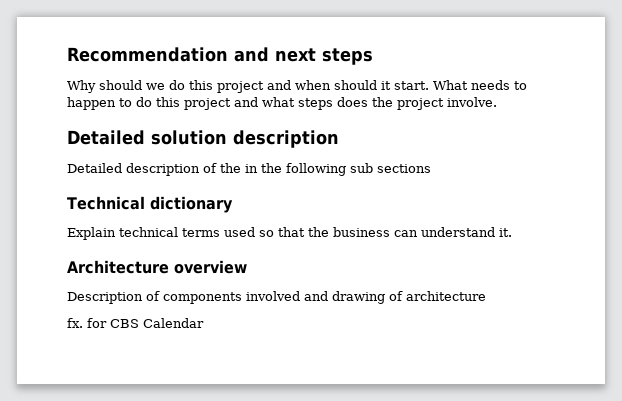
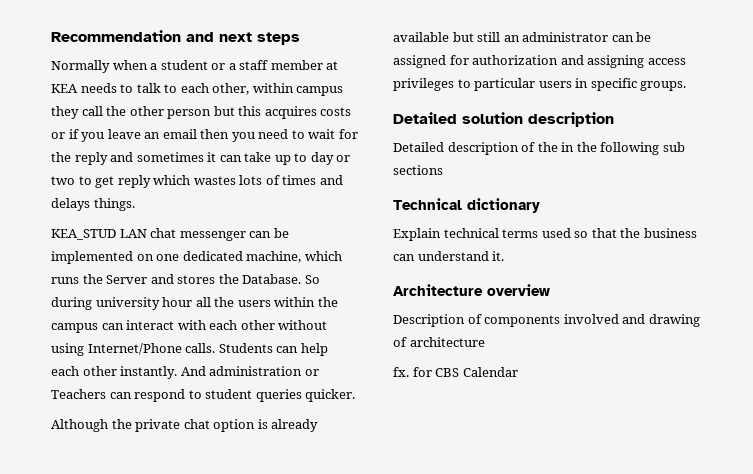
[67,80,527,93] [67,97,497,110] Why should we do this project and when should it start. What needs to happen to do this project and what steps does the project involve. -> [51,60,339,73] [51,83,344,96] [51,106,352,119] [51,129,358,142] [51,152,351,165] [51,175,343,188] [51,198,135,211] [51,228,289,241] [51,251,342,264] [51,274,320,284] [51,297,338,310] [51,320,328,333] [51,343,328,356] [51,366,319,379] [51,389,356,402] [51,419,319,432] [393,32,652,42] [393,55,686,68] [393,78,687,91] Normally when a student or a staff member at KEA needs to talk to each other, within campus they call the other person but this acquires costs or if you leave an email then you need to wait for the reply and sometimes it can take up to day or two to get reply which wastes lots of times and delays things. // KEA_STUD LAN chat messenger can be implemented on one dedicated machine, which runs the Server and stores the Database. So during university hour all the users within the campus can interact with each other without using Internet/Phone calls. Students can help each other instantly. And administration or Teachers can respond to student queries quicker. // Although the private chat option is already available but still an administrator can be assigned for authorization and assigning access privileges to particular users in specific groups.

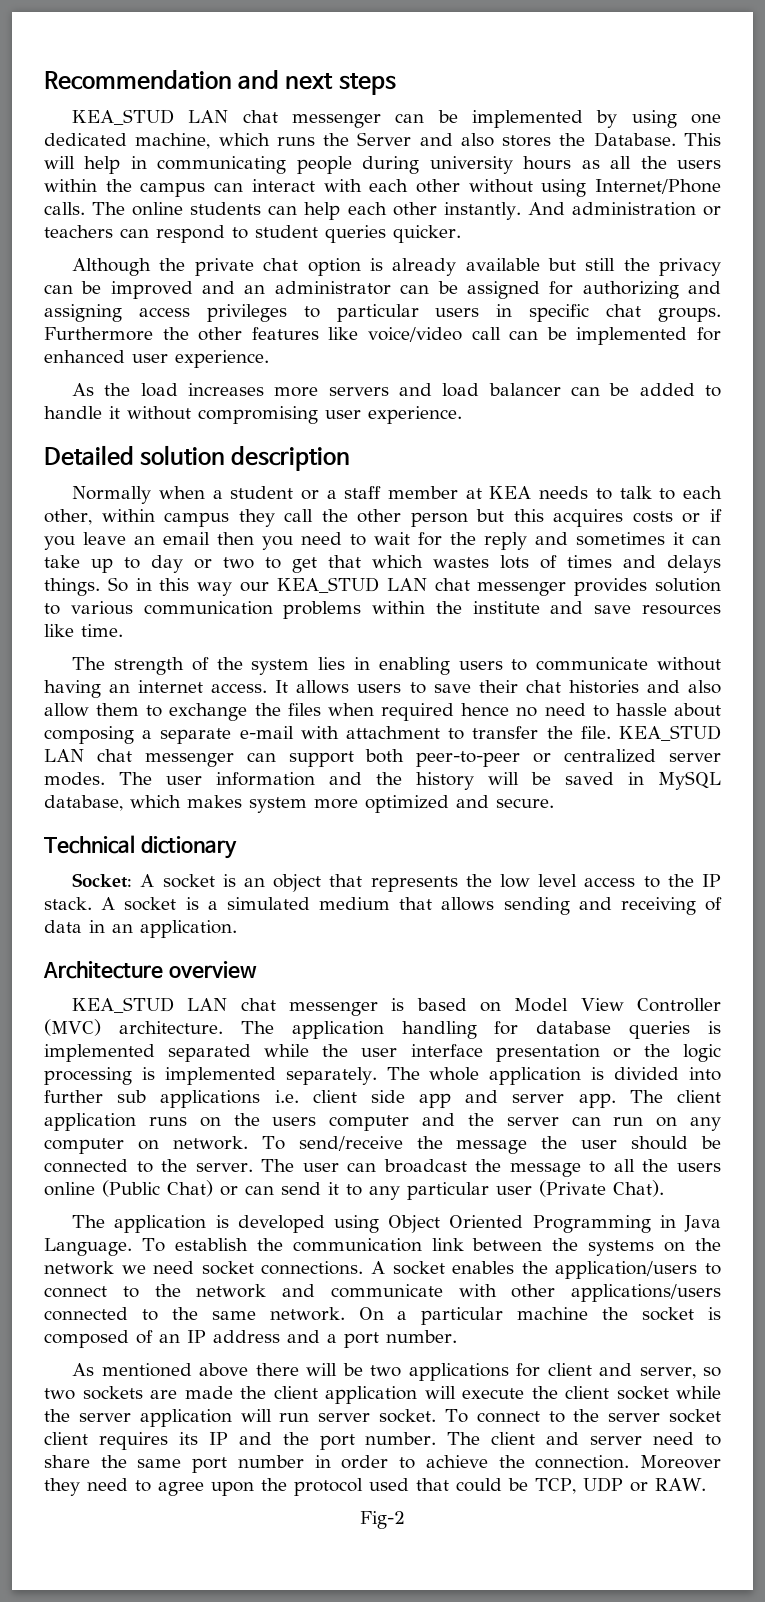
(300, 38) none -> [72,109,722,128] [44,132,721,149] [44,156,722,174] [44,179,721,197] [44,202,721,220] [44,225,461,243] [72,258,721,276] [44,281,722,299] [44,304,722,322] [44,327,722,345] [44,350,269,368] [72,383,722,397] [44,406,462,424] [44,445,351,471] // KEA_STUD LAN chat messenger can be implemented by using one dedicated machine, which runs the Server and also stores the Database. This will help in communicating people during university hours as all the users within the campus can interact with each other without using Internet/Phone calls. The online students can help each other instantly. And administration or teachers can respond to student queries quicker. // Although the private chat option is already available but still the privacy can be improved and an administrator can be assigned for authorizing and assigning access privileges to particular users in specific chat groups. Furthermore the other features like voice/video call can be implemented for enhanced user experience. // As the load increases more servers and load balancer can be added to handle it without compromising user experience. // Detailed solution description
[117,175,151,188] reply -> [328,555,361,568] that
[51,228,289,241] [51,251,342,264] [51,274,320,284] [51,297,338,310] [51,320,328,333] [51,343,328,356] [51,366,319,379] [51,389,356,402] [51,419,319,432] [393,32,652,42] [393,55,686,68] [393,78,687,91] [393,112,614,127] [393,142,685,155] [393,165,443,175] [393,198,540,213] [393,228,697,241] [393,251,505,261] [393,284,550,296] [393,314,700,327] [393,337,485,347] [393,367,518,377] // KEA_STUD LAN chat messenger can be implemented on one dedicated machine, which runs the Server and stores the Database. So during university hour all the users within the campus can interact with each other without using Internet/Phone calls. Students can help each other instantly. And administration or Teachers can respond to student queries quicker. // Although the private chat option is already available but still an administrator can be assigned for authorization and assigning access privileges to particular users in specific groups. // Detailed solution description // Detailed description of the in the following sub sections // Technical dictionary // Explain technical terms used so that the business can understand it. // Architecture overview // Description of components involved and drawing of architecture // fx. for CBS Calendar -> [107,577,721,596] [44,601,721,619] [44,624,123,637] [72,657,722,675] [44,680,722,698] [44,703,721,721] [44,725,721,744] [44,749,722,767] [44,771,721,790] [44,795,554,813] [44,835,237,859] [72,873,722,892] [44,897,722,915] [44,920,237,938] [43,961,257,979] [72,997,722,1016] [44,1019,721,1039] [44,1044,721,1062] [44,1067,721,1085] [44,1090,721,1108] [44,1113,722,1131] [44,1136,721,1154] [44,1159,721,1177] [44,1180,664,1200] [72,1215,721,1233] [44,1238,721,1256] [44,1261,722,1279] [44,1284,721,1302] [44,1307,721,1325] [44,1330,457,1348] [72,1363,722,1381] [44,1386,721,1404] [44,1409,721,1427] [44,1432,721,1450] [44,1455,722,1473] [44,1477,706,1496] [360,1511,405,1529] So in this way our KEA_STUD LAN chat messenger provides solution to various communication problems within the institute and save resources like time. // The strength of the system lies in enabling users to communicate without having an internet access. It allows users to save their chat histories and also allow them to exchange the files when required hence no need to hassle about composing a separate e-mail with attachment to transfer the file. KEA_STUD LAN chat messenger can support both peer-to-peer or centralized server modes. The user information and the history will be saved in MySQL database, which makes system more optimized and secure. // Technical dictionary // Socket: A socket is an object that represents the low level access to the IP stack. A socket is a simulated medium that allows sending and receiving of data in an application. // Architecture overview // KEA_STUD LAN chat messenger is based on Model View Controller (MVC) architecture. The application handling for database queries is implemented separated while the user interface presentation or the logic processing is implemented separately. The whole application is divided into further sub applications i.e. client side app and server app. The client application runs on the users computer and the server can run on any computer on network. To send/receive the message the user should be connected to the server. The user can broadcast the message to all the users online (Public Chat) or can send it to any particular user (Private Chat). // The application is developed using Object Oriented Programming in Java Language. To establish the communication link between the systems on the network we need socket connections. A socket enables the application/users to connect to the network and communicate with other applications/users connected to the same network. On a particular machine the socket is composed of an IP address and a port number. // As mentioned above there will be two applications for client and server, so two sockets are made the client application will execute the client socket while the server application will run server socket. To connect to the server socket client requires its IP and the port number. The client and server need to share the same port number in order to achieve the connection. Moreover they need to agree upon the protocol used that could be TCP, UDP or RAW. // Fig-2

